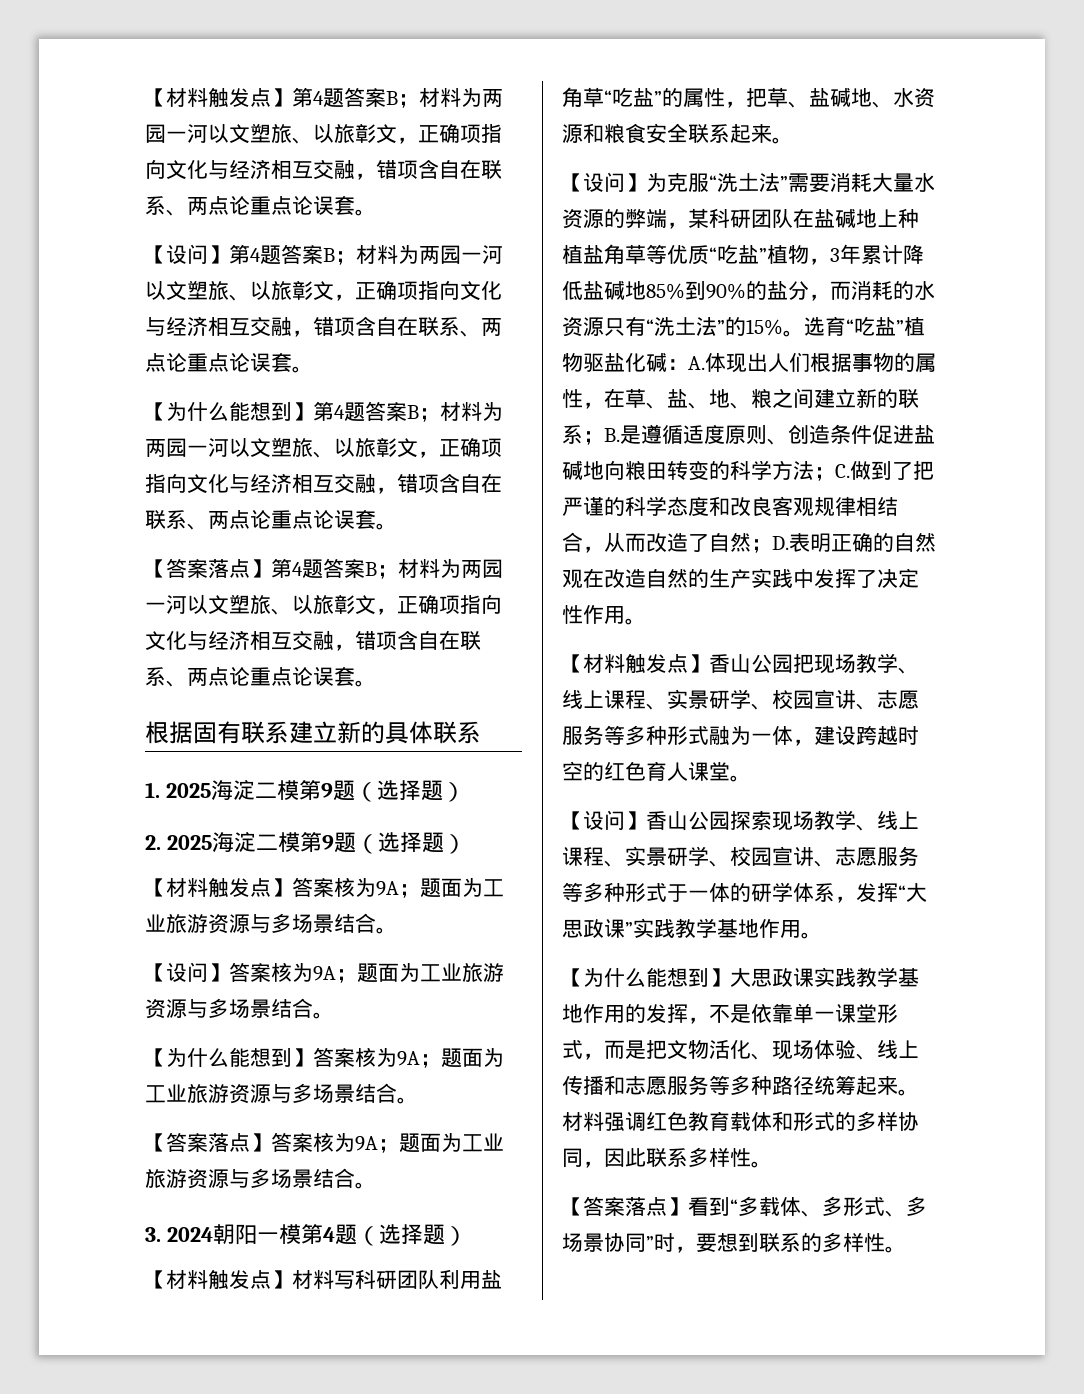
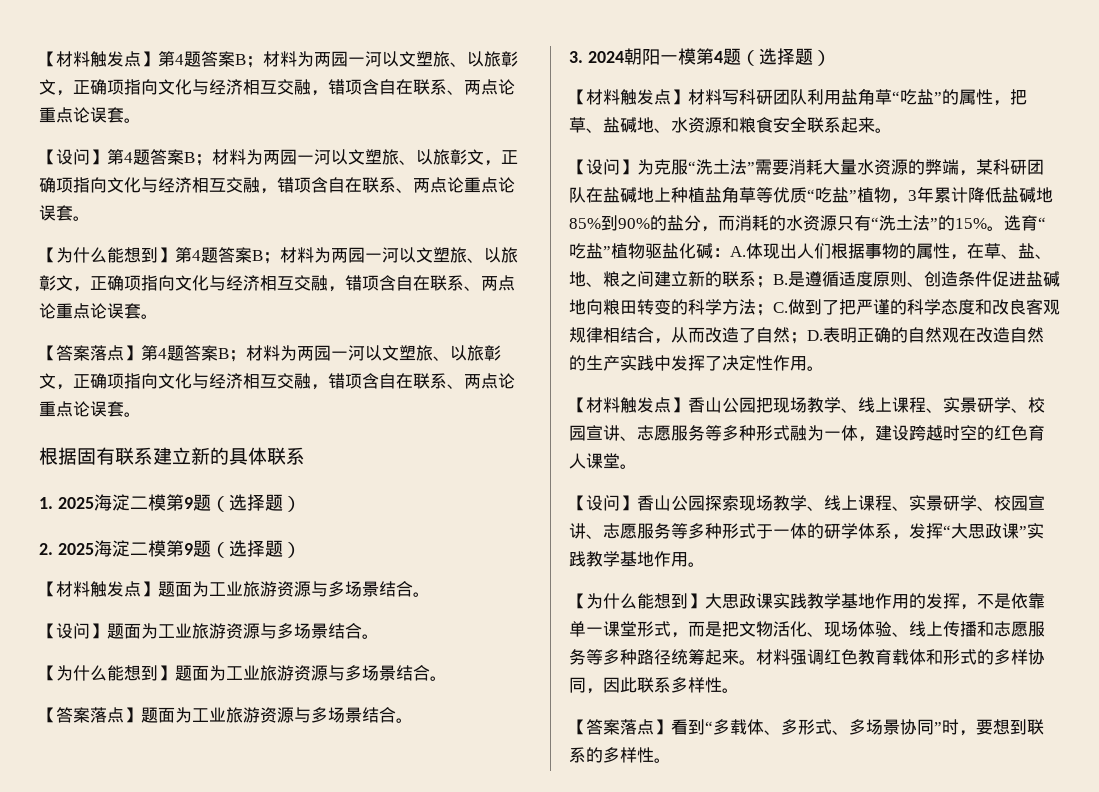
[292,877,420,898] 答案核为9A； -> (158, 589) none
[229,962,357,983] 答案核为9A； -> (107, 631) none
[313,1047,441,1068] 答案核为9A； -> (175, 673) none
[271,1132,399,1153] 答案核为9A； -> (141, 715) none

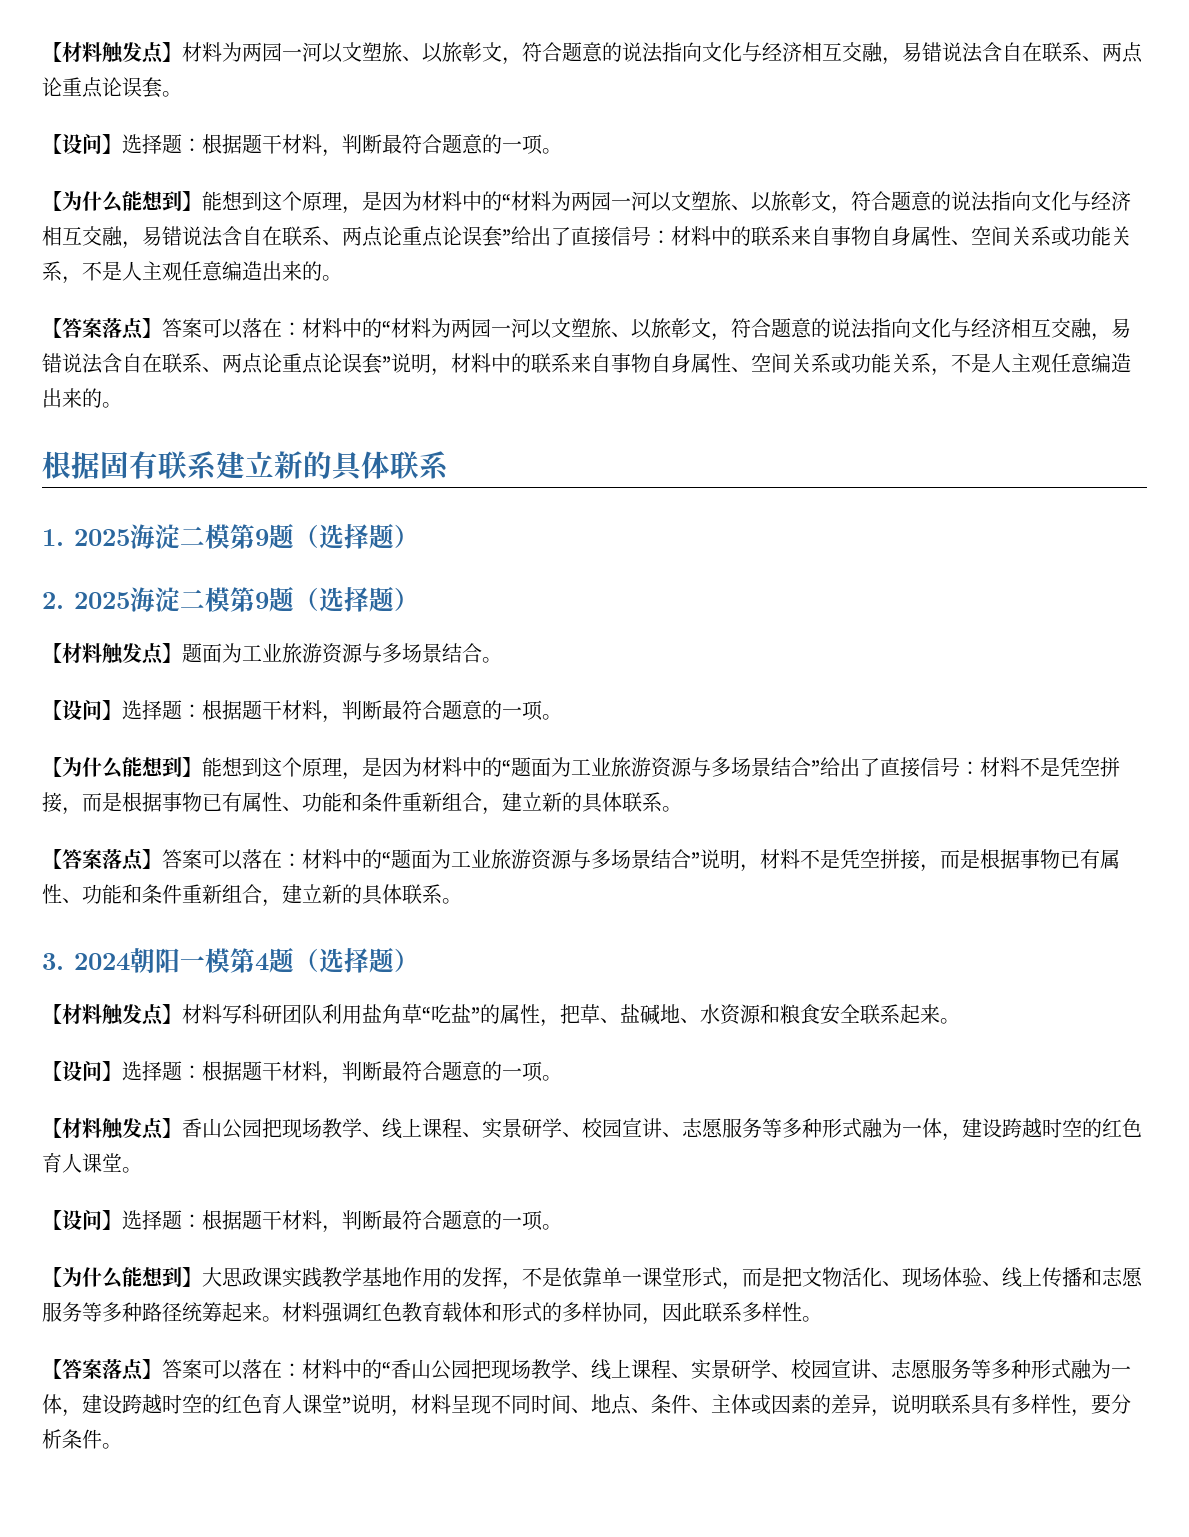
[39,51,518,68] [39,79,362,96] 【材料触发点】第4题答案B；材料为两园一河以文塑旅、以旅彰文，正确项指向文化与经济相互交融，错项 -> [42,42,983,65] 【材料触发点】材料为两园一河以文塑旅、以旅彰文，符合题意的说法指向文化与经济相互交融，易错说法
[107,149,518,166] [39,177,515,194] [39,205,90,221] [39,247,518,264] [39,275,515,292] [39,303,158,319] [39,345,501,362] [39,373,515,390] [39,401,124,417] 第4题答案B；材料为两园一河以文塑旅、以旅彰文，正确项指向文化与经济相互交融，错项含自在联系、两点论重点论误套。 // 【为什么能想到】第4题答案B；材料为两园一河以文塑旅、以旅彰文，正确项指向文化与经济相互交融，错项含自在联系、两点论重点论误套。 // 【答案落点】第4题答案B；材料为两园一河以文塑旅、以旅彰文，正确项指向文化与经济相互交融，错项含自在联系、两点论重点论误套 -> [122,134,562,157] [42,191,1131,214] [42,226,1131,249] [42,261,342,284] [42,318,1131,341] [42,353,1131,376] [42,388,102,408] 选择题：根据题干材料，判断最符合题意的一项。 // 【为什么能想到】能想到这个原理，是因为材料中的“材料为两园一河以文塑旅、以旅彰文，符合题意的说法指向文化与经济相互交融，易错说法含自在联系、两点论重点论误套”给出了直接信号：材料中的联系来自事物自身属性、空间关系或功能关系，不是人主观任意编造出来的。 // 【答案落点】答案可以落在：材料中的“材料为两园一河以文塑旅、以旅彰文，符合题意的说法指向文化与经济相互交融，易错说法含自在联系、两点论重点论误套”说明，材料中的联系来自事物自身属性、空间关系或功能关系，不是人主观任意编造出来的
[107,623,379,639] [39,665,447,681] [39,707,396,723] 题面为工业旅游资源与多场景结合。 // 【为什么能想到】题面为工业旅游资源与多场景结合。 // 【答案落点】题面为工业旅游资源与多场景结合 -> [122,700,562,723] [42,757,1120,780] [42,792,682,815] [42,849,1120,872] [42,884,442,907] 选择题：根据题干材料，判断最符合题意的一项。 // 【为什么能想到】能想到这个原理，是因为材料中的“题面为工业旅游资源与多场景结合”给出了直接信号：材料不是凭空拼接，而是根据事物已有属性、功能和条件重新组合，建立新的具体联系。 // 【答案落点】答案可以落在：材料中的“题面为工业旅游资源与多场景结合”说明，材料不是凭空拼接，而是根据事物已有属性、功能和条件重新组合，建立新的具体联系
[637,159,1044,176] [569,186,1053,204] [569,215,1046,232] [569,243,1052,260] [569,271,1060,288] [569,299,1060,316] [569,327,1044,344] [569,355,807,371] 为克服“洗土法”需要消耗大量水资源的弊端，某科研团队在盐碱地上种植盐角草等优质“吃盐”植物，3年累计降低盐碱地85%到90%的盐分，而消耗的水资源只有“洗土法”的15%。选育“吃盐”植物驱盐化碱：A.体现出人们根据事物的属性，在草、盐、地、粮之间建立新的联系；B.是遵循适度原则、创造条件促进盐碱地向粮田转变的科学方法；C.做到了把严谨的科学态度和改良客观规律相结合，从而改造了自然；D.表明正确的自然观在改造自然的生产实践中发挥了决定性作用 -> [122,1061,543,1084] 选择题：根据题干材料，判断最符合题意的一项
[637,495,1045,511] [569,523,1044,540] [569,551,688,567] 香山公园探索现场教学、线上课程、实景研学、校园宣讲、志愿服务等多种形式于一体的研学体系，发挥“大思政课”实践教学基地作用 -> [122,1210,543,1233] 选择题：根据题干材料，判断最符合题意的一项
[671,719,1044,736] [569,747,654,763] 看到“多载体、多形式、多场景协同”时，要想到联系的多样性 -> [162,1359,1131,1380] [42,1394,1131,1417] [42,1429,102,1449] 答案可以落在：材料中的“香山公园把现场教学、线上课程、实景研学、校园宣讲、志愿服务等多种形式融为一体，建设跨越时空的红色育人课堂”说明，材料呈现不同时间、地点、条件、主体或因素的差异，说明联系具有多样性，要分析条件

